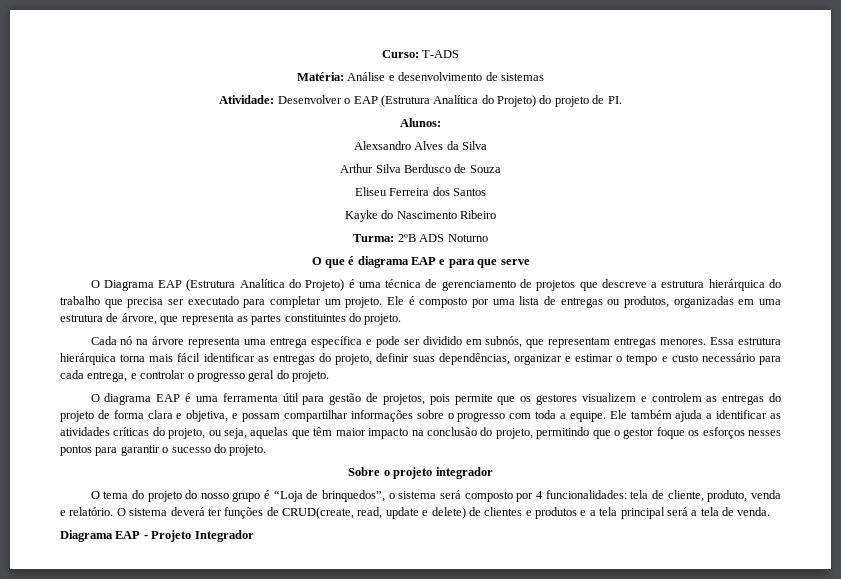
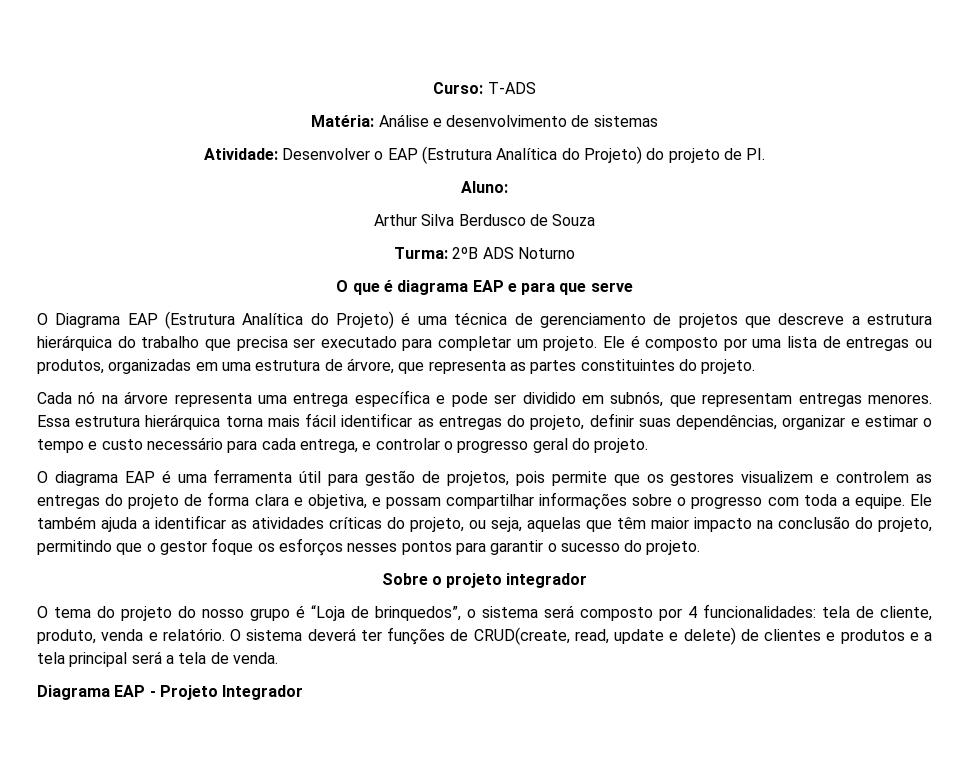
[400,118,441,127] [353,141,488,150] Alunos: // Alexsandro Alves da Silva -> [461,181,508,193] Aluno:
[354,187,487,196] [344,210,497,222] // Eliseu Ferreira dos Santos // Kayke do Nascimento Ribeiro -> (596, 220) none

